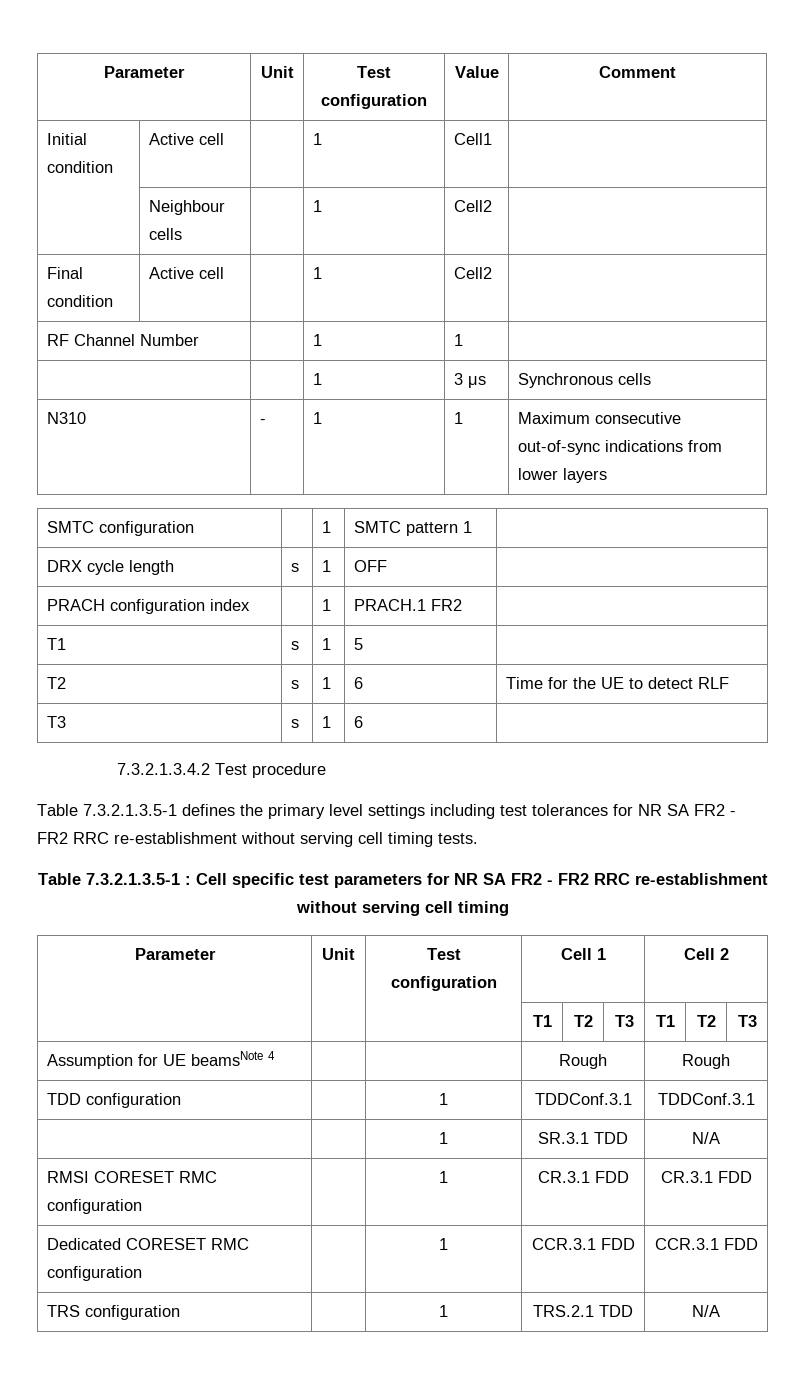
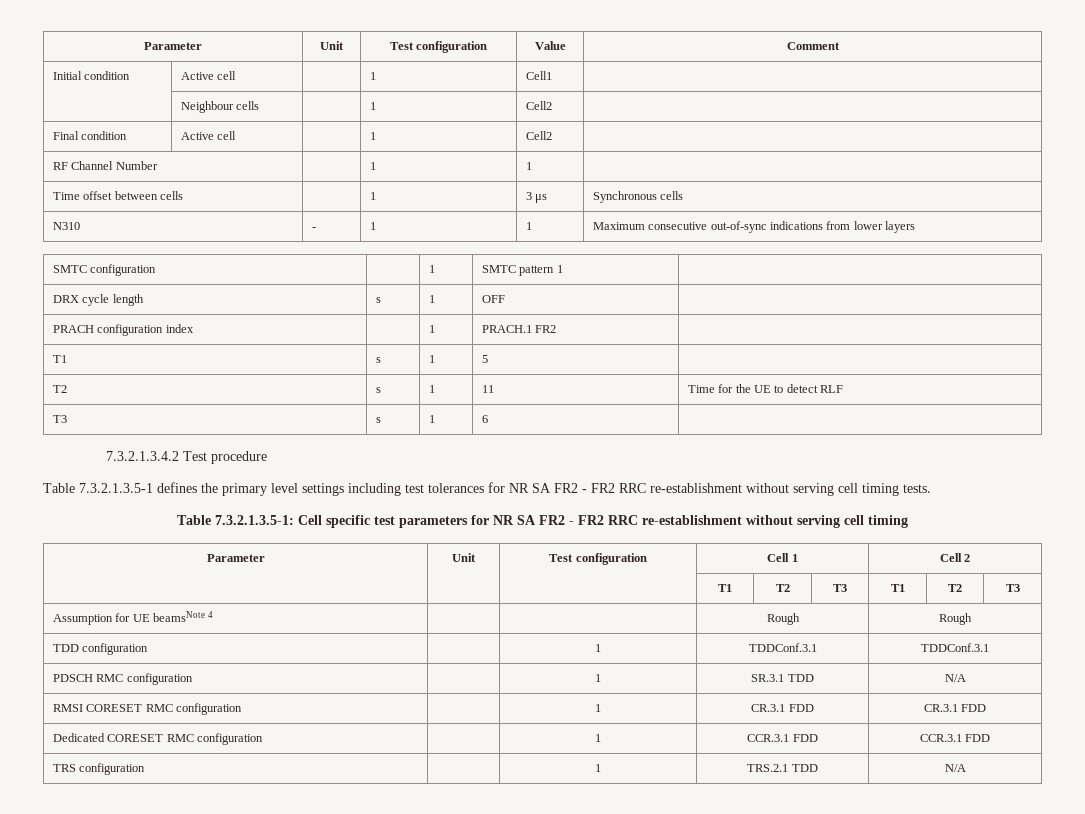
(463, 340) none -> [52,191,184,200] Time offset between cells
[353,677,363,689] 6 -> [481,385,494,393] 11
[85,873,191,885] 7.3.2.1.3.5-1 : -> [215,515,294,525] 7.3.2.1.3.5-1:
(755, 1099) none -> [52,673,193,685] PDSCH RMC configuration

